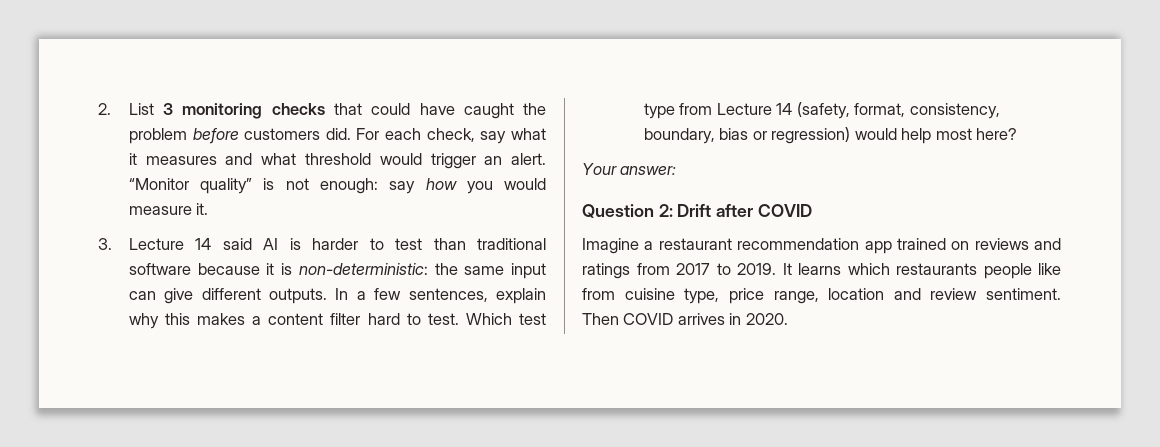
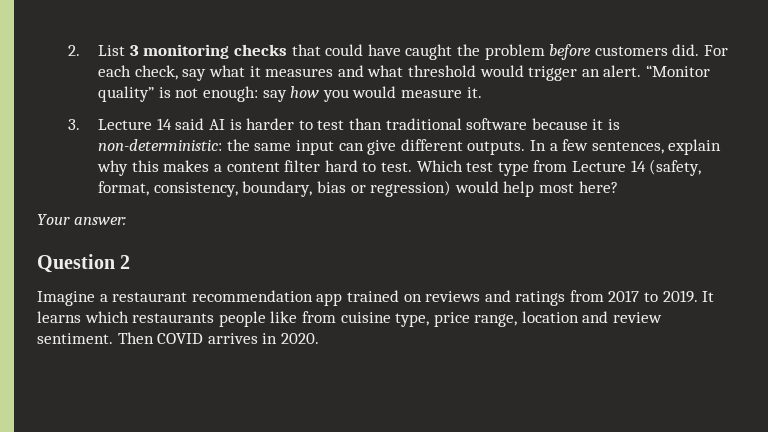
[658,204,812,217] 2: Drift after COVID -> [120,255,131,269] 2

